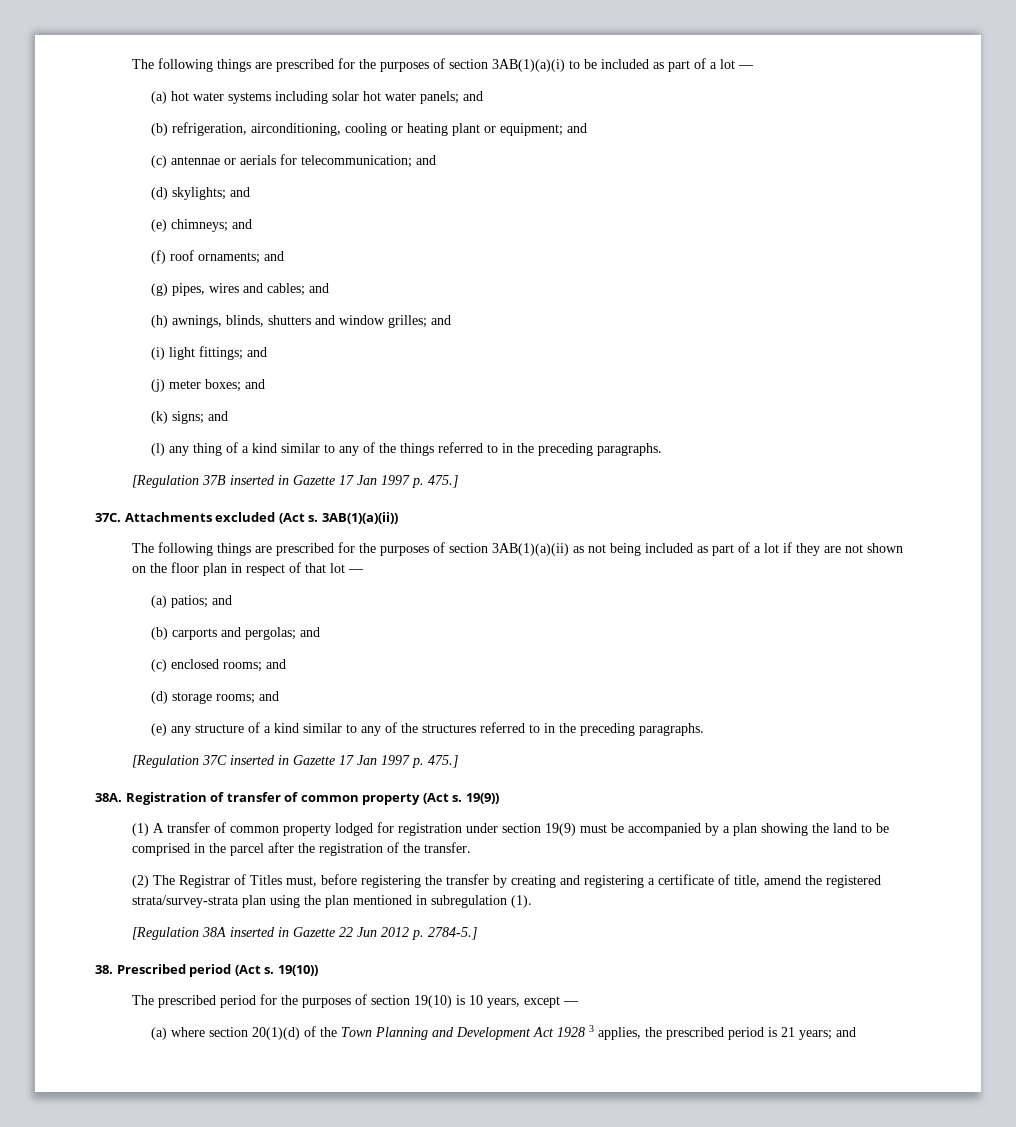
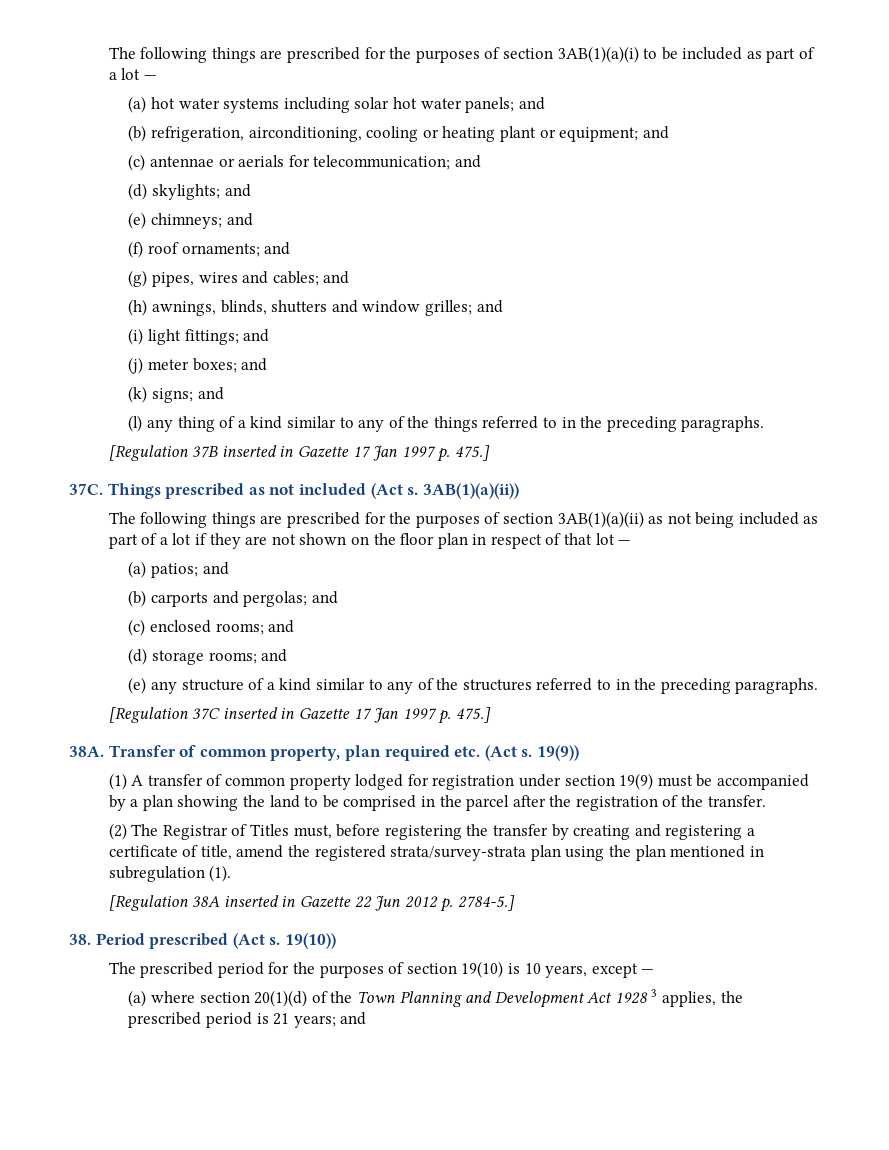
[124,512,276,522] Attachments excluded -> [107,483,366,499] Things prescribed as not included
[125,792,421,805] Registration of transfer of common property -> [108,745,481,761] Transfer of common property, plan required etc.
[116,964,232,977] Prescribed period -> [95,933,229,949] Period prescribed

